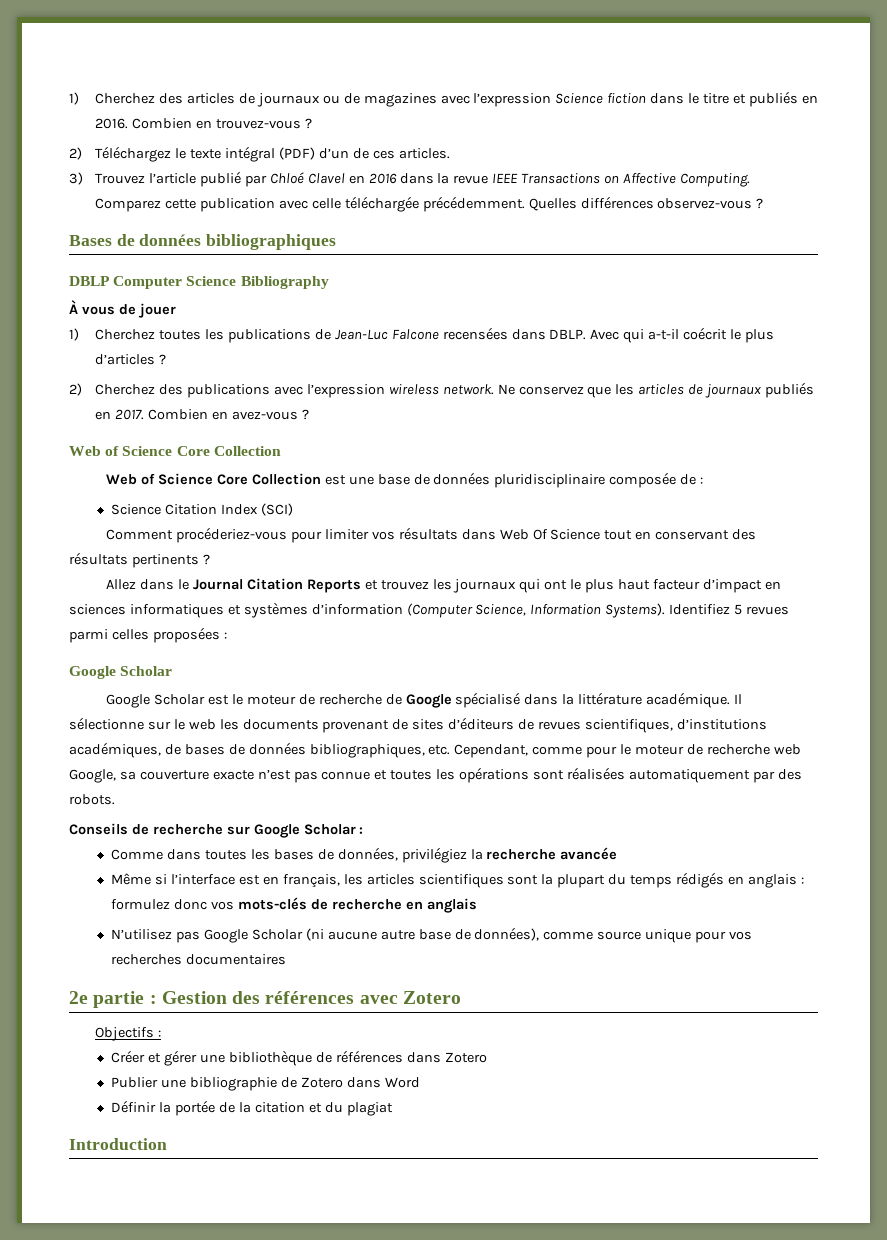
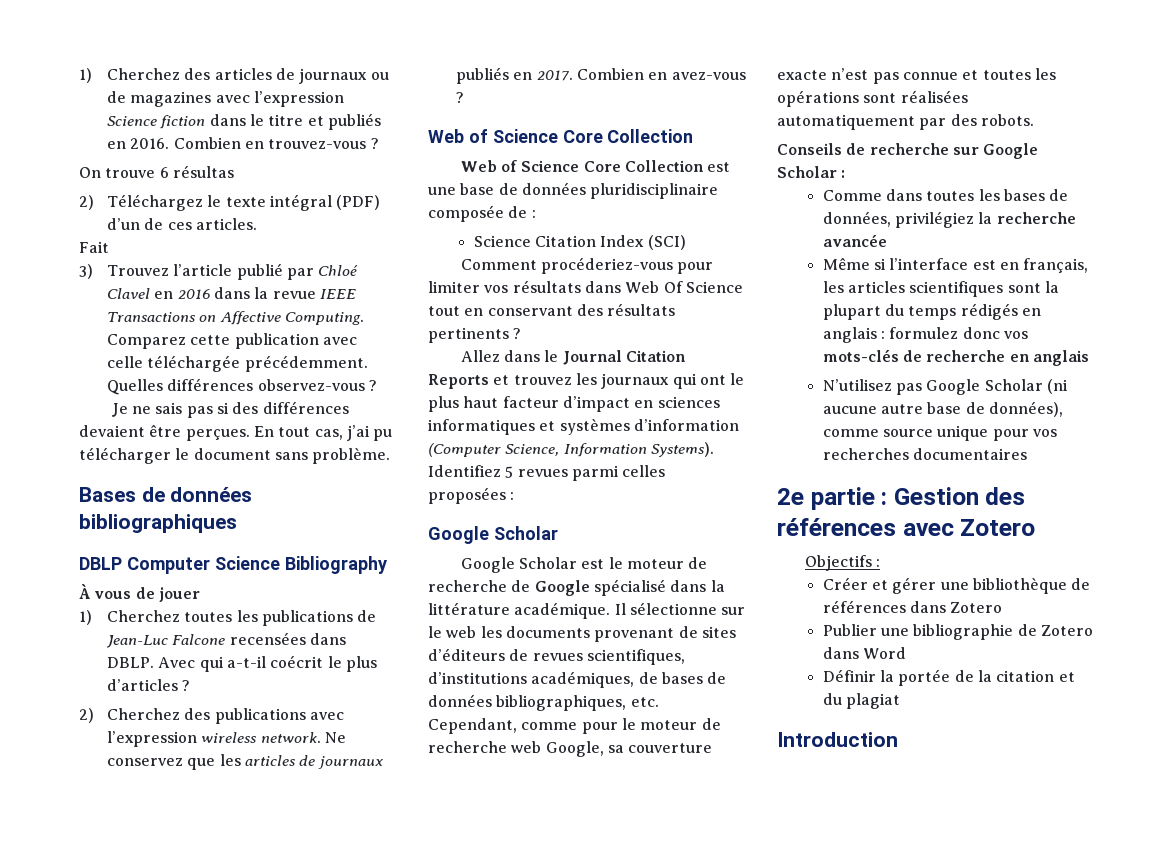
(312, 123) none -> [79,165,234,178] // On trouve 6 résultas
(450, 153) none -> [79,241,109,253] // Fait
(764, 203) none -> [111,401,349,418] [79,424,393,441] [79,447,391,464] // Je ne sais pas si des différences devaient être perçues. En tout cas, j’ai pu télécharger le document sans problème.

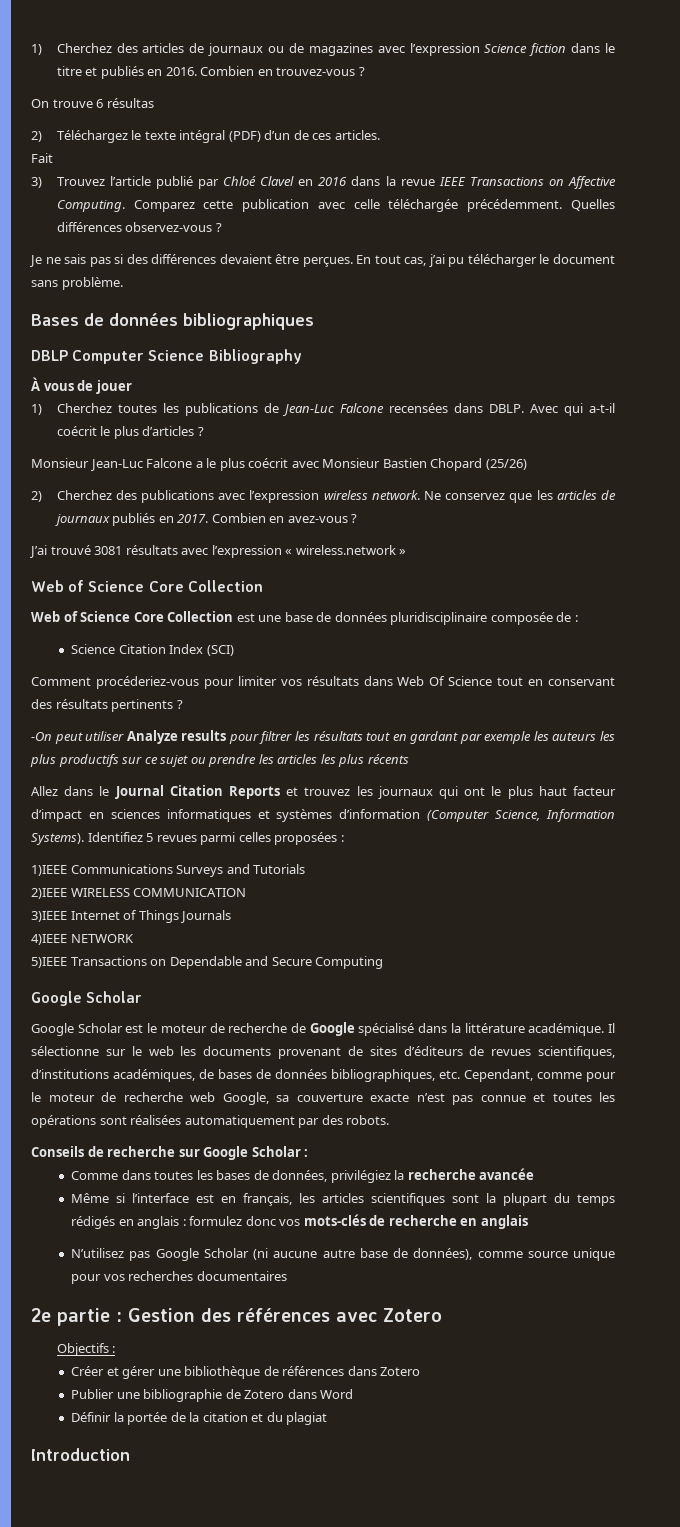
(191, 685) none -> [31,458,527,471] // Monsieur Jean-Luc Falcone a le plus coécrit avec Monsieur Bastien Chopard (25/26)
(465, 97) none -> [29,545,407,558] // J’ai trouvé 3081 résultats avec l’expression « wireless.network »
(522, 333) none -> [31,730,615,744] [30,754,409,767] // -On peut utiliser Analyze results pour filtrer les résultats tout en gardant par exemple les auteurs les plus productifs sur ce sujet ou prendre les articles les plus récents
(515, 496) none -> [31,864,306,877] [31,888,247,899] [31,910,232,923] [31,934,134,945] [31,956,384,969] // 1)IEEE Communications Surveys and Tutorials // 2)IEEE WIRELESS COMMUNICATION // 3)IEEE Internet of Things Journals // 4)IEEE NETWORK // 5)IEEE Transactions on Dependable and Secure Computing

